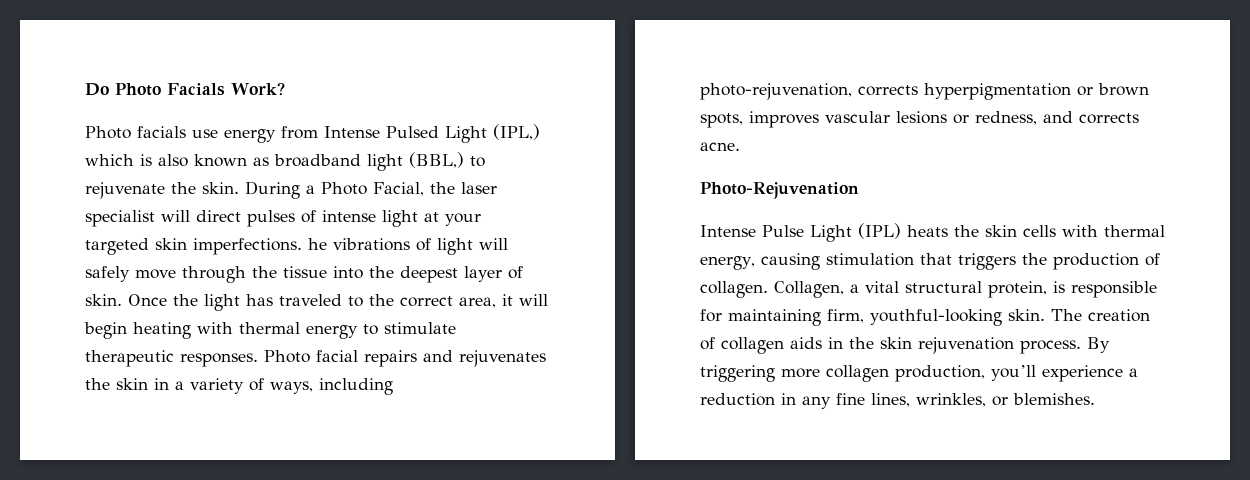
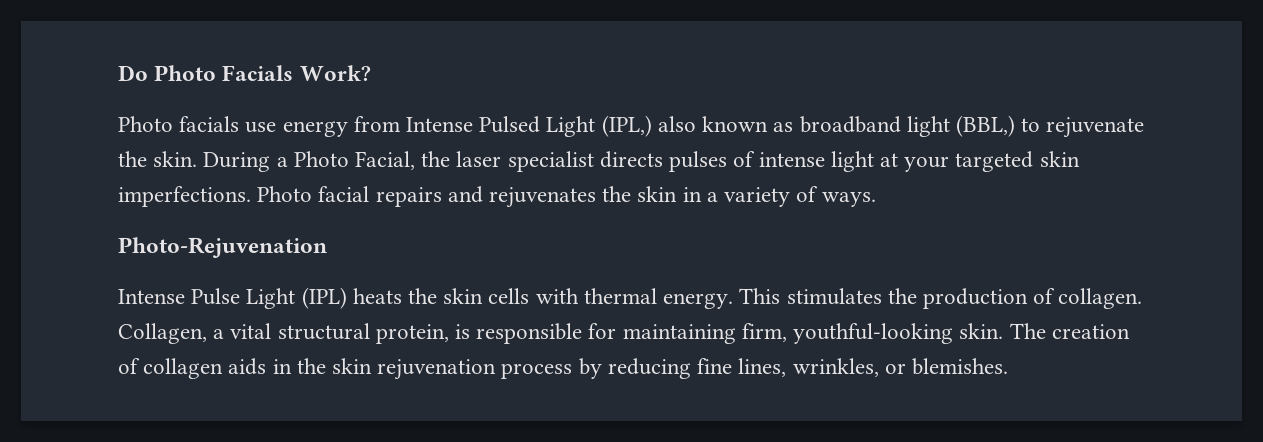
[85,154,152,166] which is -> (652, 126) none
[161,210,241,222] will direct -> [599,151,663,168] directs
[308,238,508,255] [85,266,523,283] [85,294,548,311] [84,322,456,339] [85,350,258,367] he vibrations of light will safely move through the tissue into the deepest layer of skin. Once the light has traveled to the correct area, it will begin heating with thermal energy to stimulate therapeutic responses. -> (251, 196) none
[270,378,393,395] [700,83,1149,100] [700,111,1139,128] [700,142,740,151] ways, including photo-rejuvenation, corrects hyperpigmentation or brown spots, improves vascular lesions or redness, and corrects acne. -> [821,192,876,207] ways.
[700,253,1016,270] energy, causing stimulation that triggers -> [663,288,882,309] energy. This stimulates
[1020,337,1110,354] [700,365,1138,382] [700,393,831,409] process. By triggering more collagen production, you’ll experience a reduction in any -> [501,358,691,379] process by reducing

